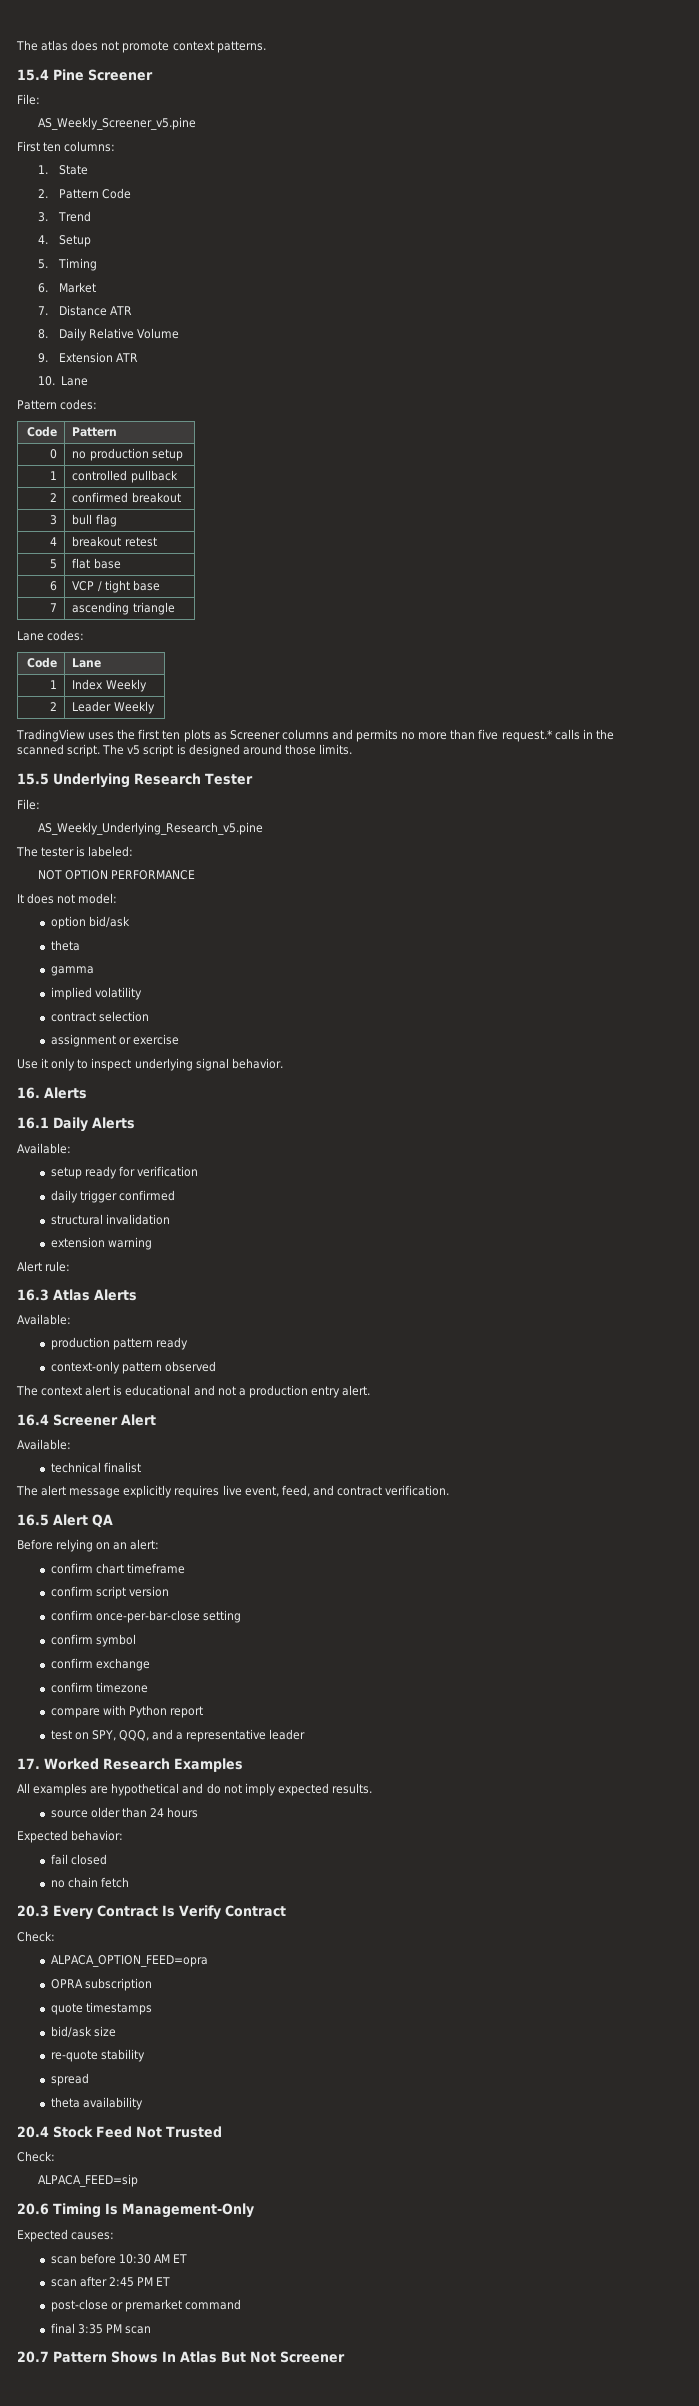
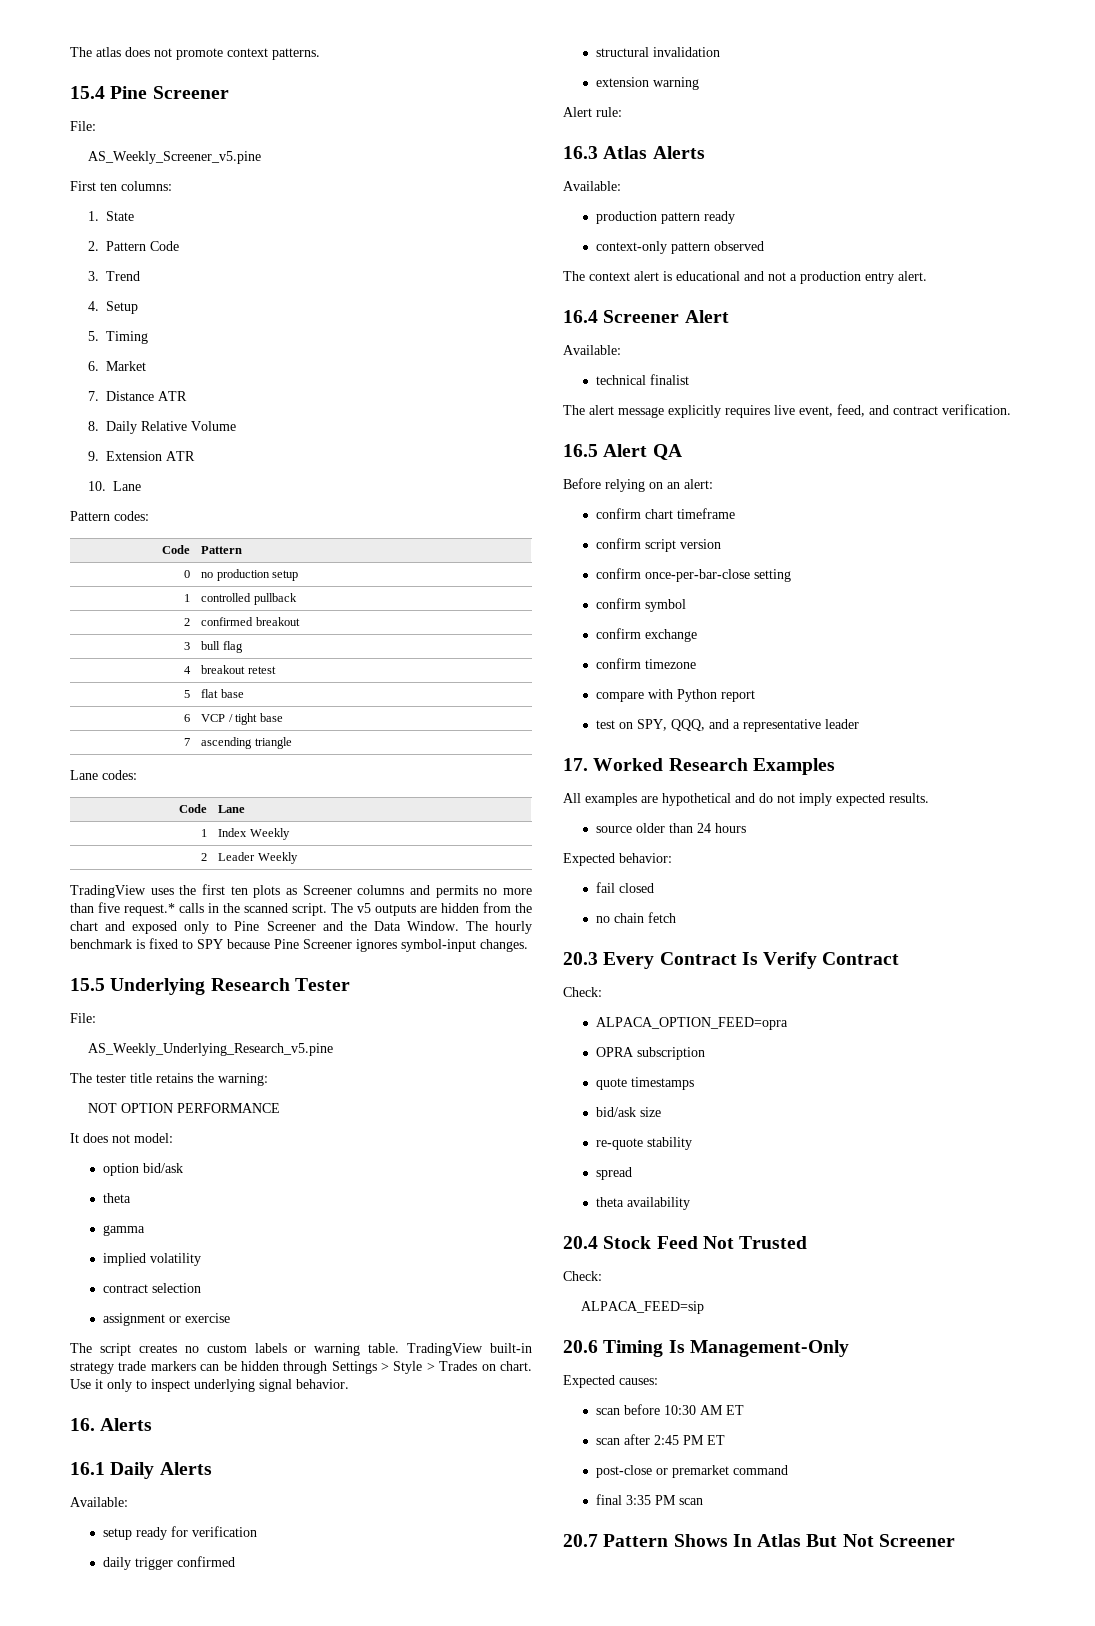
[143,744,352,757] script is designed around those limits. -> [375,902,532,916] [70,921,532,934] [70,938,528,952] outputs are hidden from the chart and exposed only to Pine Screener and the Data Window. The hourly benchmark is fixed to SPY because Pine Screener ignores symbol-input changes.
[76,846,134,857] is labeled: -> [130,1073,268,1086] title retains the warning:
(179, 1039) none -> [70,1343,532,1356] [70,1361,532,1374] The script creates no custom labels or warning table. TradingView built-in strategy trade markers can be hidden through Settings > Style > Trades on chart.

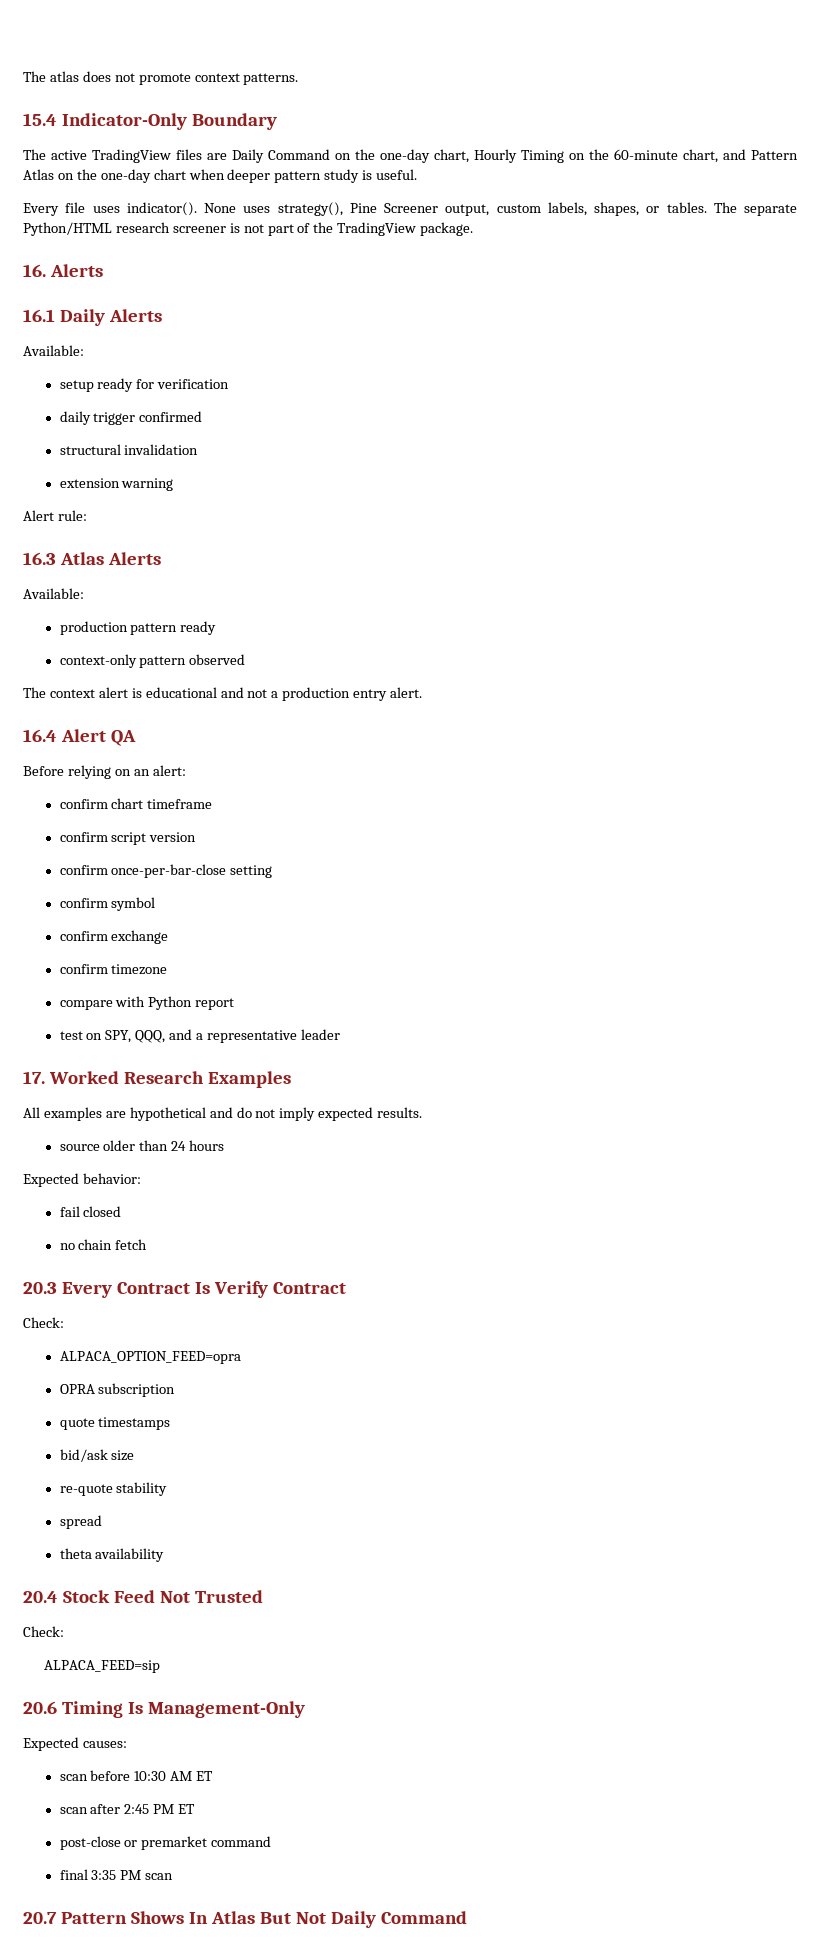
[110,86,229,99] [70,121,96,131] [87,151,261,164] [70,181,172,191] [87,211,134,221] [87,241,179,251] [87,271,140,281] [87,301,138,314] [87,331,148,344] [87,361,146,371] [87,391,187,401] [87,421,236,434] [87,451,195,461] [87,481,141,491] [70,511,149,521] [161,545,190,554] [201,546,243,554] [183,570,190,578] [201,569,299,581] [183,594,190,602] [201,593,297,605] [183,618,190,626] [201,617,300,626] [183,642,190,650] [201,641,243,653] [183,666,191,674] [201,665,276,674] [183,690,190,698] [201,689,244,698] [183,714,190,722] [201,713,283,725] [183,738,190,746] [201,737,292,749] [70,770,137,780] [178,804,207,813] [218,805,246,813] [200,829,207,837] [218,828,290,840] [200,853,207,861] [218,852,298,864] [70,884,532,898] [70,902,532,916] [70,921,532,934] [70,938,528,952] [70,978,350,995] [70,1013,96,1023] [87,1043,333,1056] [70,1073,268,1086] [87,1103,280,1113] [70,1133,173,1143] [103,1163,184,1176] [103,1193,132,1203] [103,1225,146,1236] [103,1253,202,1266] [103,1283,202,1293] [103,1313,231,1326] [70,1343,532,1356] [70,1361,532,1374] [70,1379,349,1392] Pine Screener // File: // AS_Weekly_Screener_v5.pine // First ten columns: // 1. State // 2. Pattern Code // 3. Trend // 4. Setup // 5. Timing // 6. Market // 7. Distance ATR // 8. Daily Relative Volume // 9. Extension ATR // 10. Lane // Pattern codes: // Code | Pattern // 0 | no production setup // 1 | controlled pullback // 2 | confirmed breakout // 3 | bull flag // 4 | breakout retest // 5 | flat base // 6 | VCP / tight base // 7 | ascending triangle // Lane codes: // Code | Lane // 1 | Index Weekly // 2 | Leader Weekly // TradingView uses the first ten plots as Screener columns and permits no more than five request.* calls in the scanned script. The v5 outputs are hidden from the chart and exposed only to Pine Screener and the Data Window. The hourly benchmark is fixed to SPY because Pine Screener ignores symbol-input changes. // 15.5 Underlying Research Tester // File: // AS_Weekly_Underlying_Research_v5.pine // The tester title retains the warning: // NOT OPTION PERFORMANCE // It does not model: // option bid/ask // theta // gamma // implied volatility // contract selection // assignment or exercise // The script creates no custom labels or warning table. TradingView built-in strategy trade markers can be hidden through Settings > Style > Trades on chart. Use it only to inspect underlying signal behavior. -> [61,113,277,130] [23,149,798,163] [23,169,418,183] [23,202,797,216] [23,222,474,236] Indicator-Only Boundary // The active TradingView files are Daily Command on the one-day chart, Hourly Timing on the 60-minute chart, and Pattern Atlas on the one-day chart when deeper pattern study is useful. // Every file uses indicator(). None uses strategy(), Pine Screener output, custom labels, shapes, or tables. The separate Python/HTML research screener is not part of the TradingView package.
[603,310,729,323] [563,345,621,355] [596,374,690,385] [563,404,1011,418] [563,444,598,457] Screener Alert // Available: // technical finalist // The alert message explicitly requires live event, feed, and contract verification. // 16.5 -> (57, 735) none
[878,1534,955,1547] Screener -> [330,1911,467,1928] Daily Command

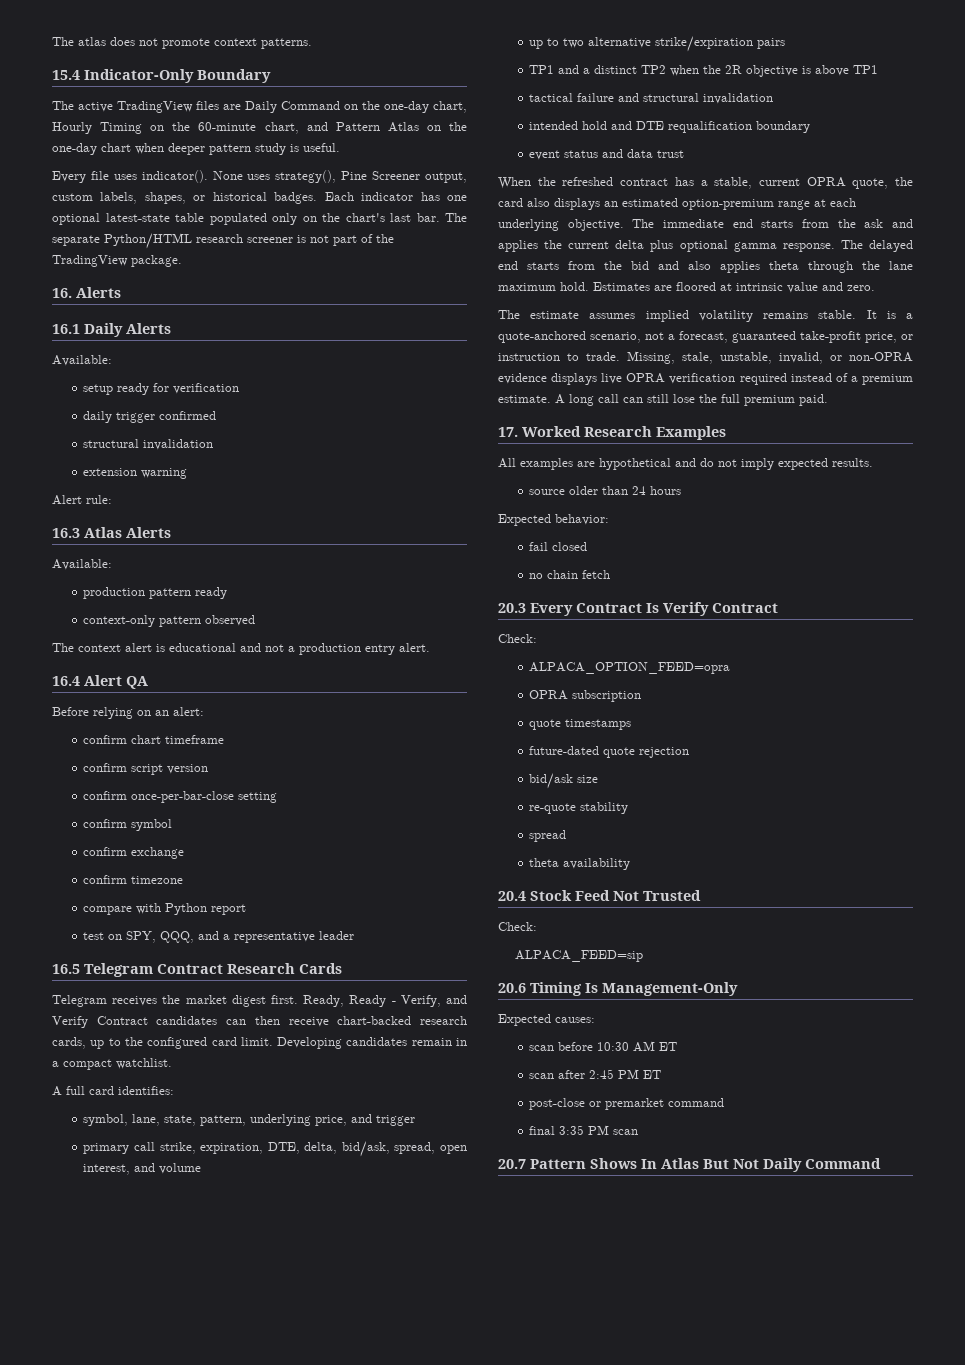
[666,202,707,213] tables. -> [212,192,468,204] [52,213,440,225] historical badges. Each indicator has one optional latest-state table populated only on the chart's last bar.
(340, 1034) none -> [52,963,342,977] [52,995,467,1007] [52,1016,468,1028] [52,1037,468,1049] [52,1058,172,1070] [52,1086,174,1096] [83,1114,416,1126] [83,1141,467,1157] [83,1163,202,1175] [529,36,786,52] [529,65,879,77] [529,93,774,104] [529,121,811,133] [529,149,685,160] [498,177,913,189] [498,198,856,210] [498,219,913,231] [498,240,913,252] [498,261,913,273] [498,282,875,293] [498,310,913,322] [498,331,913,343] [498,351,913,364] [498,373,913,385] [498,394,828,406] // 16.5 Telegram Contract Research Cards // Telegram receives the market digest first. Ready, Ready - Verify, and Verify Contract candidates can then receive chart-backed research cards, up to the configured card limit. Developing candidates remain in a compact watchlist. // A full card identifies: // symbol, lane, state, pattern, underlying price, and trigger // primary call strike, expiration, DTE, delta, bid/ask, spread, open interest, and volume // up to two alternative strike/expiration pairs // TP1 and a distinct TP2 when the 2R objective is above TP1 // tactical failure and structural invalidation // intended hold and DTE requalification boundary // event status and data trust // When the refreshed contract has a stable, current OPRA quote, the card also displays an estimated option-premium range at each underlying objective. The immediate end starts from the ask and applies the current delta plus optional gamma response. The delayed end starts from the bid and also applies theta through the lane maximum hold. Estimates are floored at intrinsic value and zero. // The estimate assumes implied volatility remains stable. It is a quote-anchored scenario, not a forecast, guaranteed take-profit price, or instruction to trade. Missing, stale, unstable, invalid, or non-OPRA evidence displays live OPRA verification required instead of a premium estimate. A long call can still lose the full premium paid.
(171, 1423) none -> [529,746,690,758] // future-dated quote rejection

